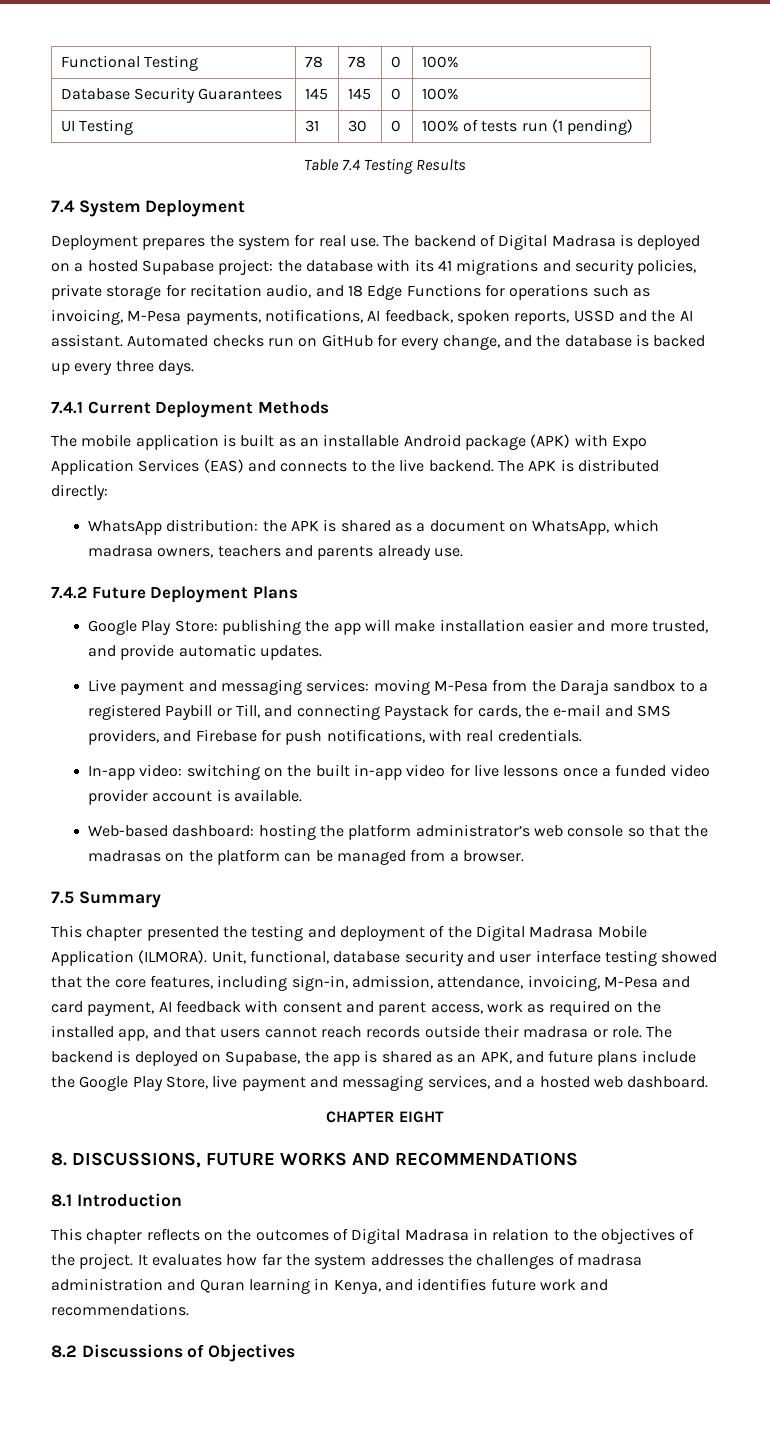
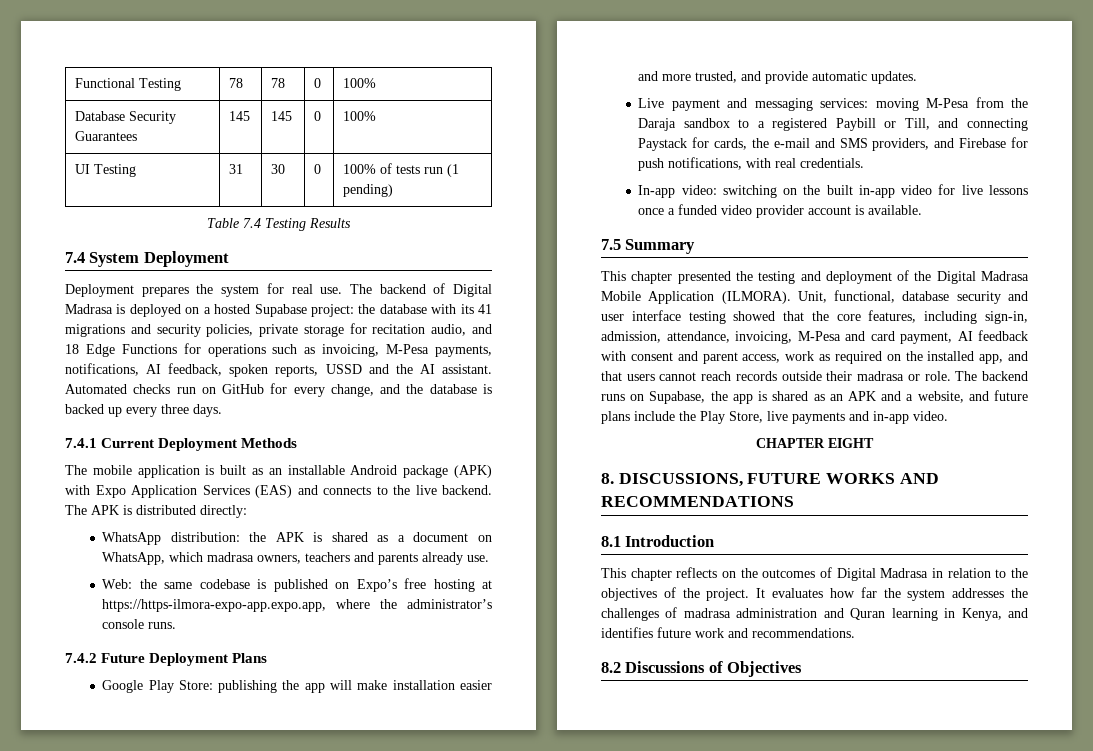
(464, 552) none -> [102,578,492,592] [102,599,492,612] [102,619,177,629] // Web: the same codebase is published on Expo’s free hosting at https://https-ilmora-expo-app.expo.app, where the administrator’s console runs.
[88,824,709,840] [88,849,524,865] // Web-based dashboard: hosting the platform administrator’s web console so that the madrasas on the platform can be managed from a browser. -> (923, 210) none
[117,1050,198,1066] is deployed -> [601,394,625,401] runs
[480,1051,512,1064] APK, -> [847,391,964,403] APK and a website,
[79,1076,129,1091] Google -> (696, 416) none
[241,1075,709,1091] payment and messaging services, and a hosted web dashboard. -> [792,411,948,424] payments and in-app video.

